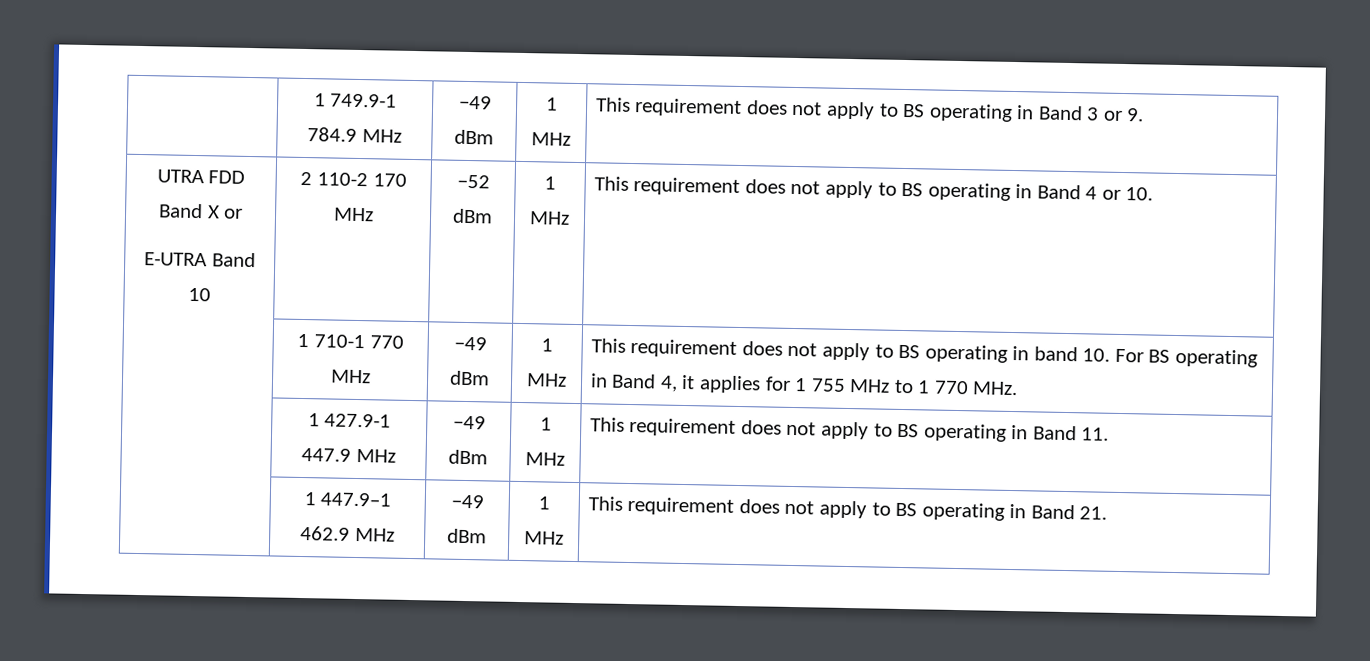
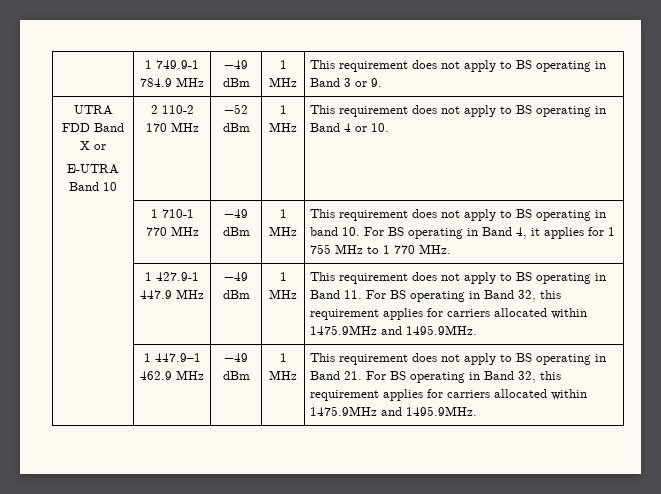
(1110, 434) none -> [366,290,562,302] [310,308,588,320] [310,325,478,335] For BS operating in Band 32, this requirement applies for carriers allocated within 1475.9MHz and 1495.9MHz.
(1108, 513) none -> [366,371,562,383] [310,389,588,401] [310,406,478,416] For BS operating in Band 32, this requirement applies for carriers allocated within 1475.9MHz and 1495.9MHz.

